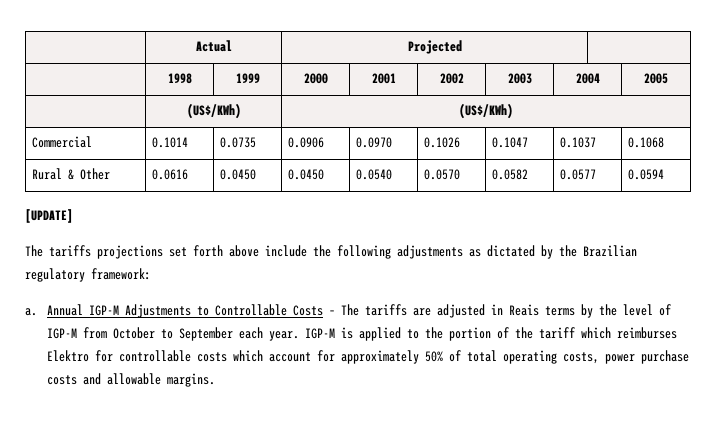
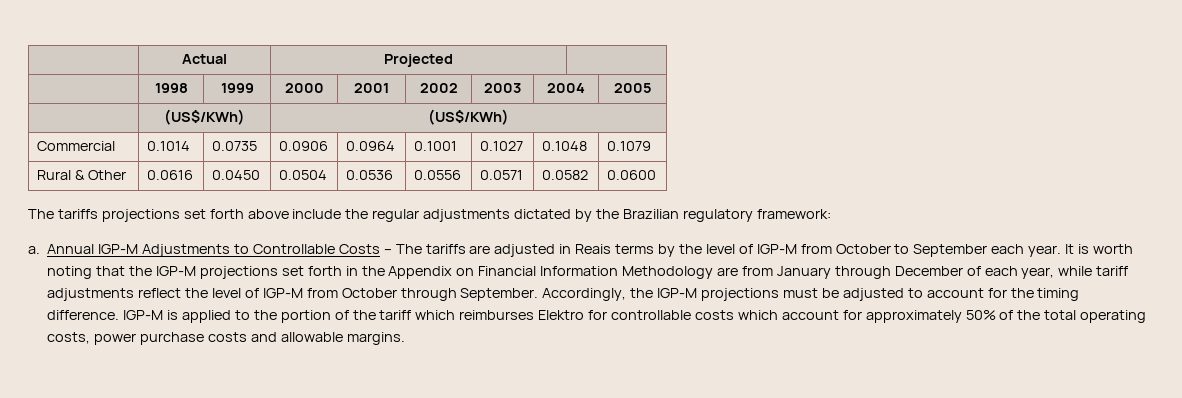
[356,137,393,148] [424,137,461,148] [492,137,529,148] [560,137,597,148] [628,137,665,148] 0.0970 | 0.1026 | 0.1047 | 0.1037 | 0.1068 -> [345,141,395,151] [413,141,457,151] [479,141,523,151] [541,141,587,151] [606,141,651,151] 0.0964 | 0.1001 | 0.1027 | 0.1048 | 0.1079
[288,169,325,180] [356,169,393,180] [424,169,461,180] [492,169,529,180] [560,169,597,180] [628,169,665,180] [25,209,73,223] 0.0450 | 0.0540 | 0.0570 | 0.0582 | 0.0577 | 0.0594 // [UPDATE] -> [278,170,327,180] [345,170,393,180] [413,170,461,180] [479,170,523,180] [541,170,588,180] [606,170,656,180] 0.0504 | 0.0536 | 0.0556 | 0.0571 | 0.0582 | 0.0600
[337,245,481,259] following adjustments as -> [372,209,511,222] regular adjustments
(299, 336) none -> [1065,244,1133,254] [47,266,1129,279] [47,288,1080,301] [47,310,120,320] It is worth noting that the IGP-M projections set forth in the Appendix on Financial Information Methodology are from January through December of each year, while tariff adjustments reflect the level of IGP-M from October through September. Accordingly, the IGP-M projections must be adjusted to account for the timing difference.
(461, 356) none -> [1017,310,1041,320] the

